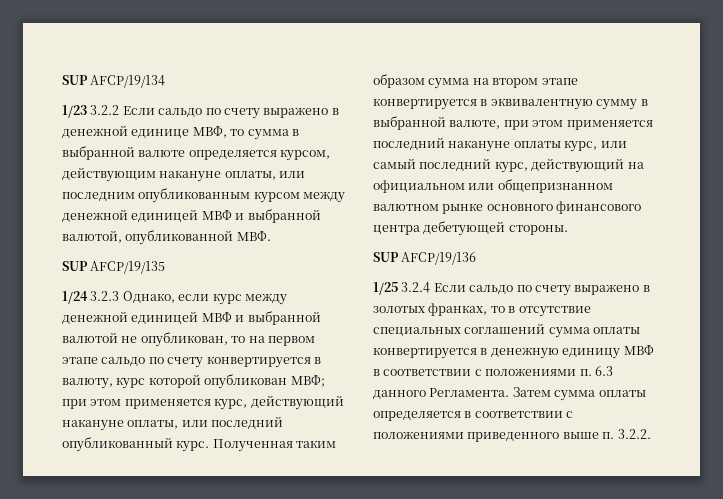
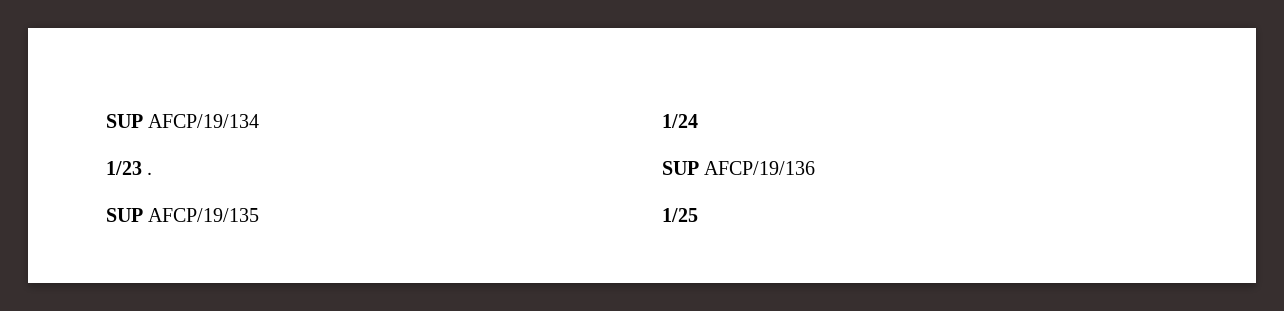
[90,105,339,119] [62,125,299,140] [62,146,331,161] [62,167,306,182] [62,188,346,203] [62,209,321,223] [62,230,271,245] [62,261,166,274] [62,291,287,305] [62,311,321,325] [62,332,315,347] [62,356,321,368] [62,374,325,389] [62,395,344,410] [62,416,284,431] [62,437,337,452] [373,74,578,89] [373,98,648,110] [373,116,653,130] [373,137,627,152] [373,158,644,173] [373,179,613,193] [373,201,642,214] [373,221,568,236] [373,252,477,265] [373,282,650,296] [373,303,591,317] [373,323,641,338] [373,345,654,359] [373,366,613,376] [373,387,646,401] [373,411,574,421] [373,429,651,442] 3.2.2 Если сальдо по счету выражено в денежной единице МВФ, то сумма в выбранной валюте определяется курсом, действующим накануне оплаты, или последним опубликованным курсом между денежной единицей МВФ и выбранной валютой, опубликованной МВФ. // SUP AFCP/19/135 // 1/24 3.2.3 Однако, если курс между денежной единицей МВФ и выбранной валютой не опубликован, то на первом этапе сальдо по счету конвертируется в валюту, курс которой опубликован МВФ; при этом применяется курс, действующий накануне оплаты, или последний опубликованный курс. Полученная таким образом сумма на втором этапе конвертируется в эквивалентную сумму в выбранной валюте, при этом применяется последний накануне оплаты курс, или самый последний курс, действующий на официальном или общепризнанном валютном рынке основного финансового центра дебетующей стороны. // SUP AFCP/19/136 // 1/25 3.2.4 Если сальдо по счету выражено в золотых франках, то в отсутствие специальных соглашений сумма оплаты конвертируется в денежную единицу МВФ в соответствии с положениями п. 6.3 данного Регламента. Затем сумма оплаты определяется в соответствии с положениями приведенного выше п. 3.2.2. -> [147,172,153,175] [106,208,260,222] [662,114,698,128] [662,161,816,175] [662,208,698,222] . // SUP AFCP/19/135 // 1/24 // SUP AFCP/19/136 // 1/25

